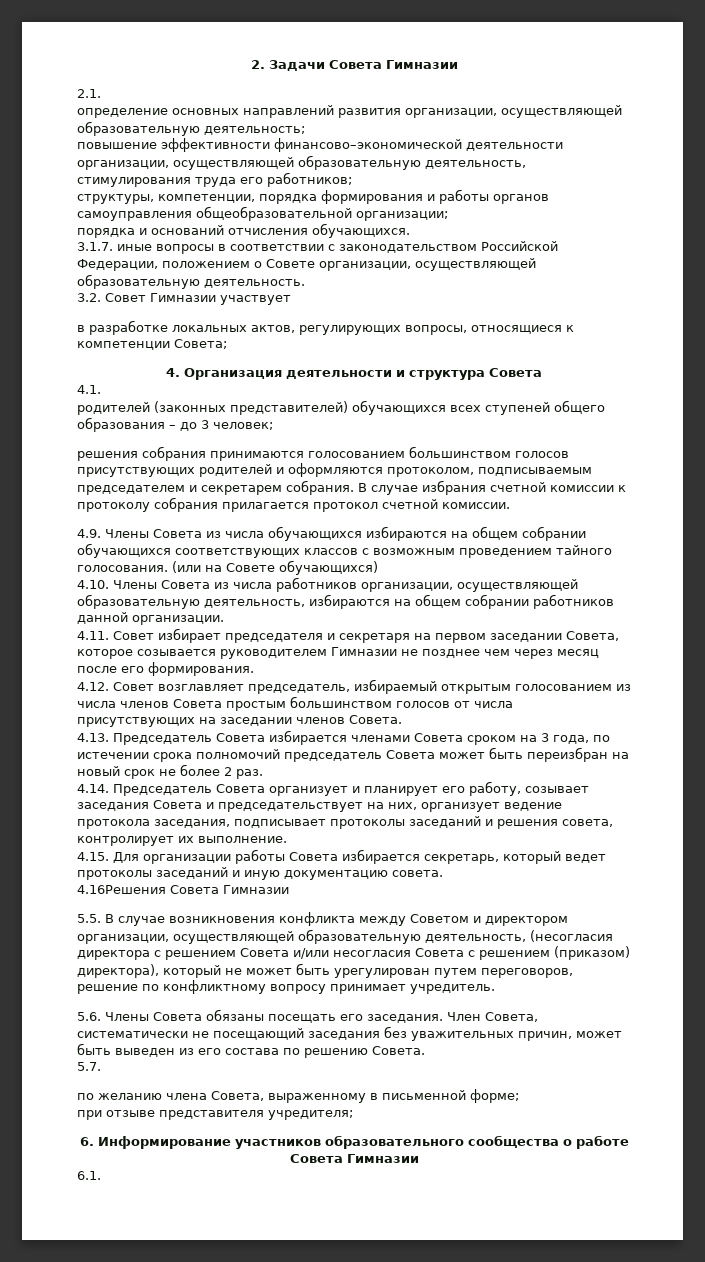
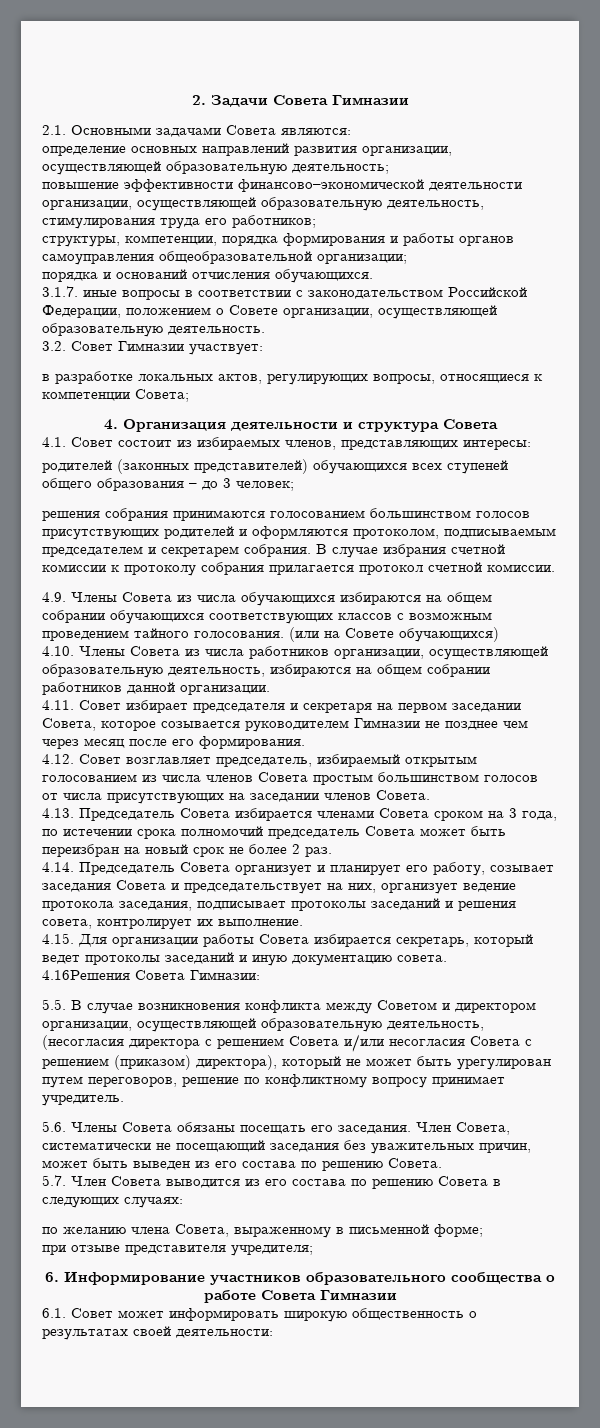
(101, 93) none -> [71,125,351,137] Основными задачами Совета являются:
[220,295,291,305] участвует -> [189,344,263,355] участвует:
(101, 389) none -> [71,437,531,450] Совет состоит из избираемых членов, представляющих интересы:
[223,885,289,894] Гимназии -> [190,970,260,980] Гимназии:
(101, 1066) none -> [71,1176,501,1189] [42,1197,183,1208] Член Совета выводится из его состава по решению Совета в следующих случаях:
(101, 1175) none -> [71,1308,477,1322] [42,1326,273,1340] Совет может информировать широкую общественность о результатах своей деятельности:

